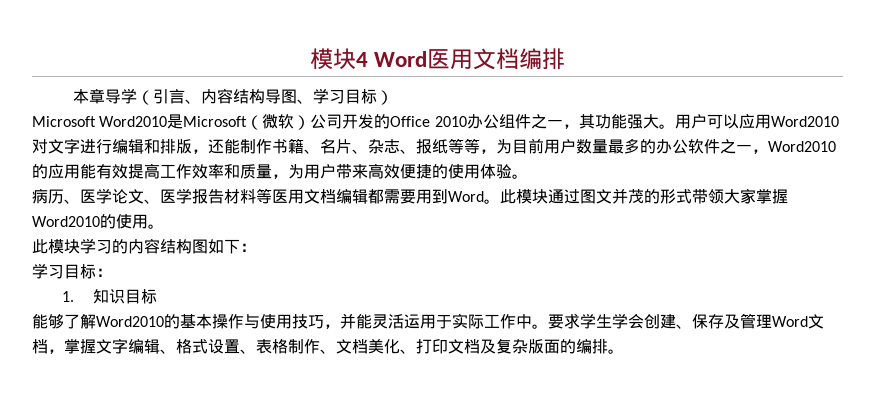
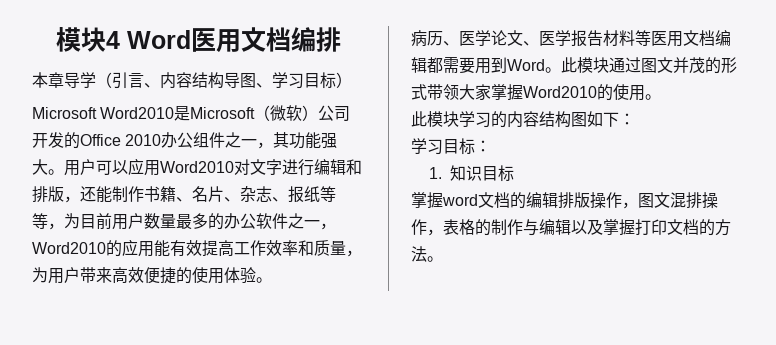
[32,313,824,329] [32,338,608,354] 能够了解Word2010的基本操作与使用技巧，并能灵活运用于实际工作中。要求学生学会创建、保存及管理Word文档，掌握文字编辑、格式设置、表格制作、文档美化、打印文档及复杂版面的编排 -> [411,192,718,209] [411,219,731,236] [411,246,427,262] 掌握word文档的编辑排版操作，图文混排操作，表格的制作与编辑以及掌握打印文档的方法

